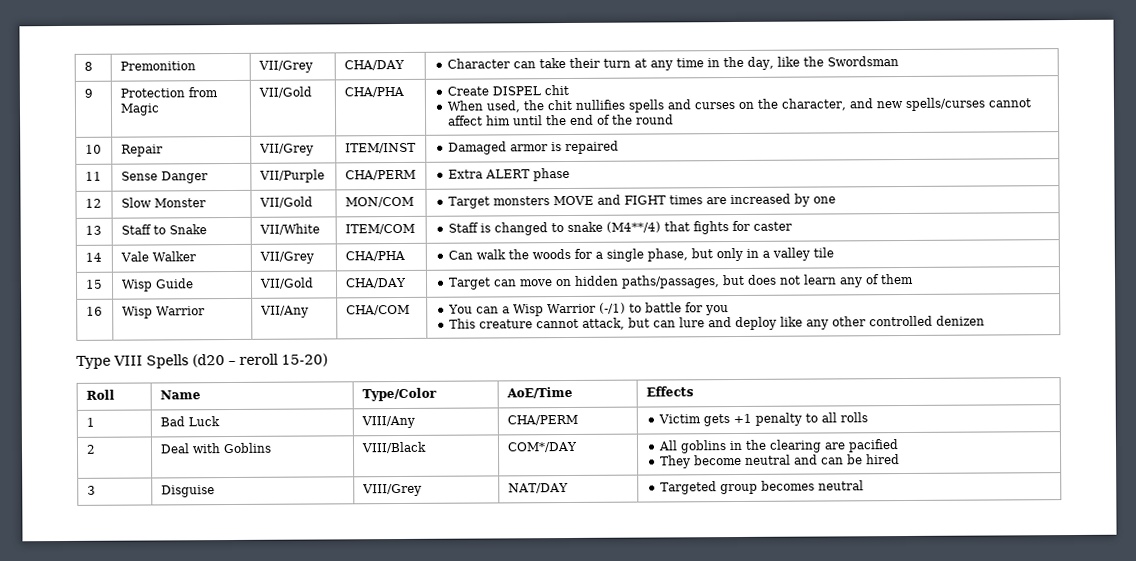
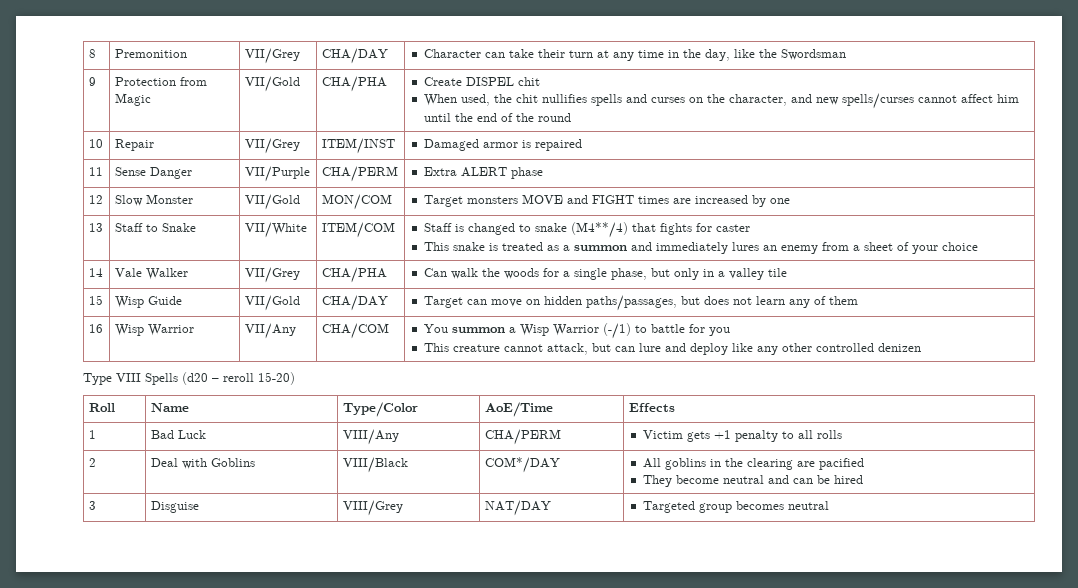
(793, 226) none -> [423,242,978,254] // This snake is treated as a summon and immediately lures an enemy from a sheet of your choice
[476,306,500,314] can -> [451,327,505,333] summon

